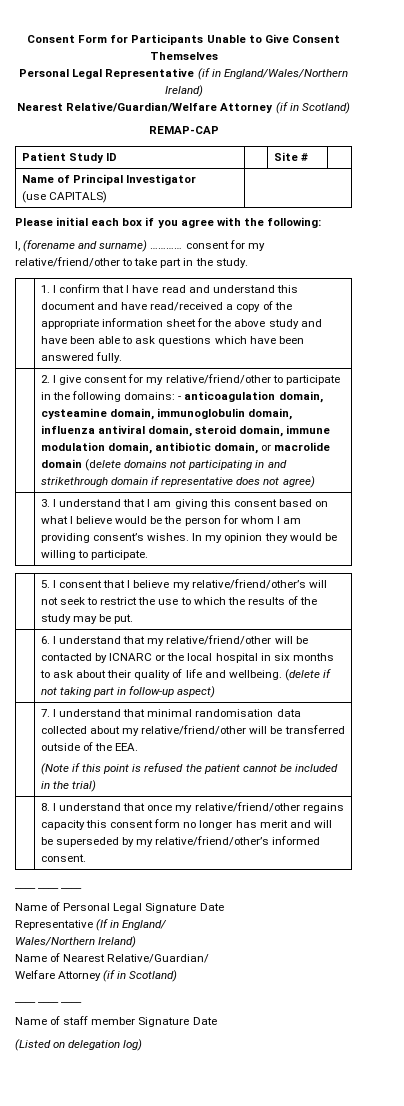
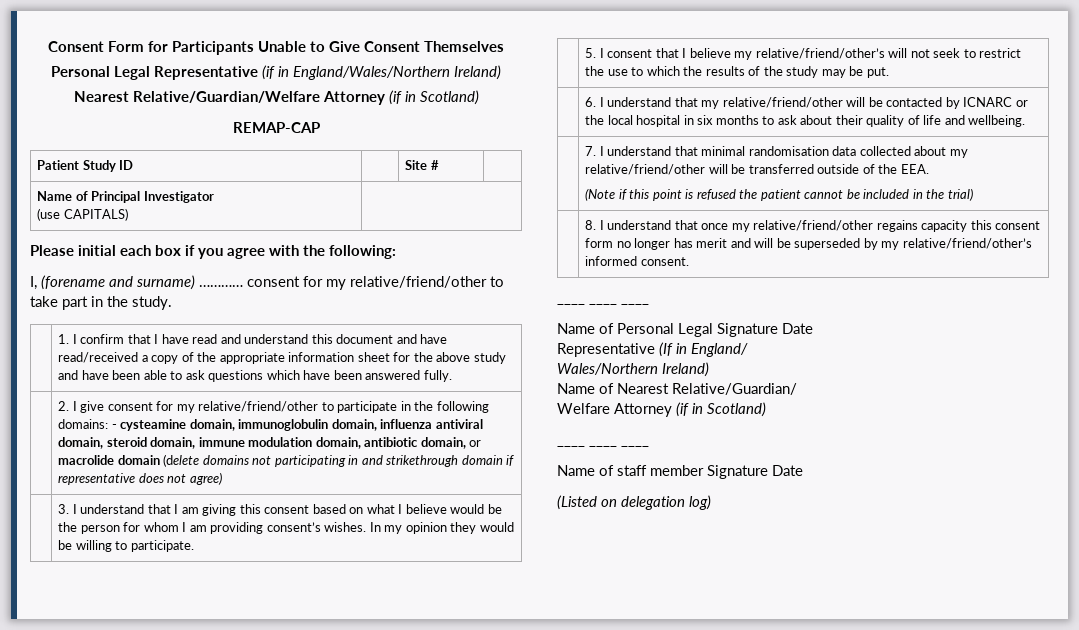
[184,391,323,403] anticoagulation domain, -> (117, 426) none
[284,669,331,681] [40,686,216,698] (delete if not taking part in follow-up aspect) -> (1026, 121) none

